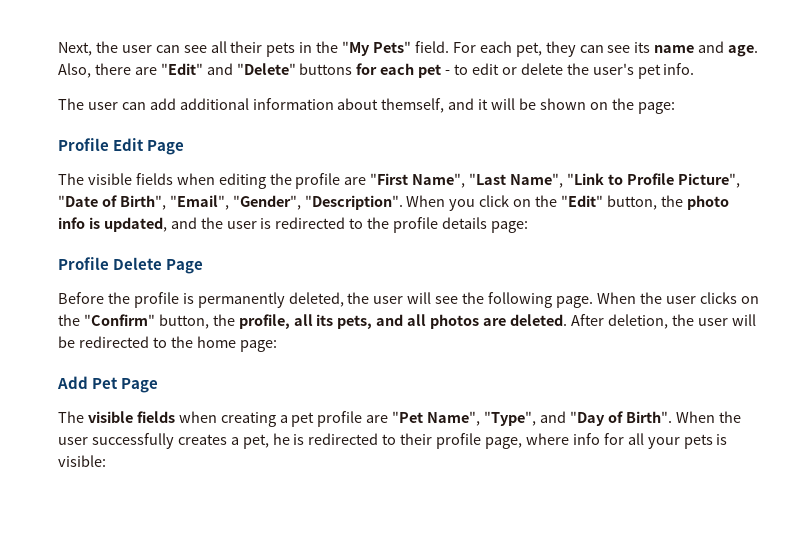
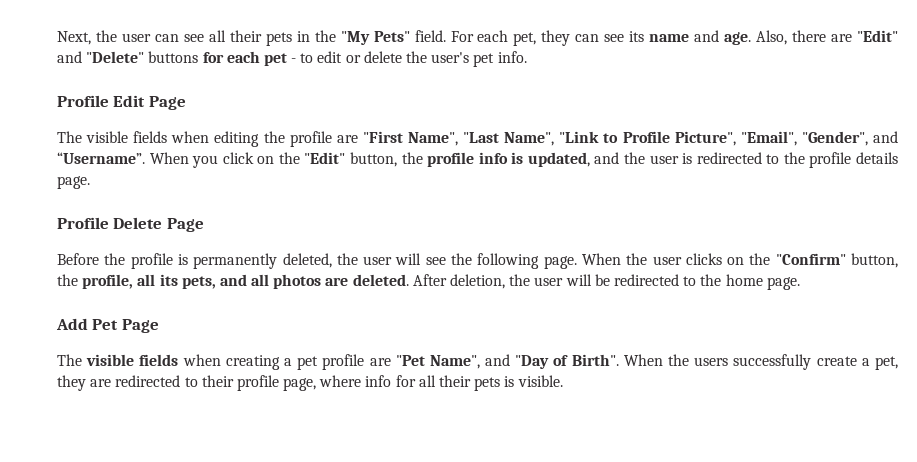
[58,98,675,114] // The user can add additional information about themself, and it will be shown on the page: -> (527, 57) none
[58,195,403,210] "Date of Birth", "Email", "Gender", "Description". -> [740,131,898,146] [57,152,145,164] "Email", "Gender", and “Username”.
[686,195,729,210] photo -> [427,152,475,167] profile
[490,221,528,233] page: -> [57,176,90,189] page.
[239,340,277,352] page: -> [766,277,800,290] page.
[484,411,537,426] "Type", -> (480, 362) none
[58,433,305,449] user successfully creates a pet, he is -> [694,354,898,370] [57,375,112,391] users successfully create a pet, they are
[647,437,680,449] your -> [439,375,472,387] their
[58,455,106,467] visible: -> [517,375,563,387] visible.

